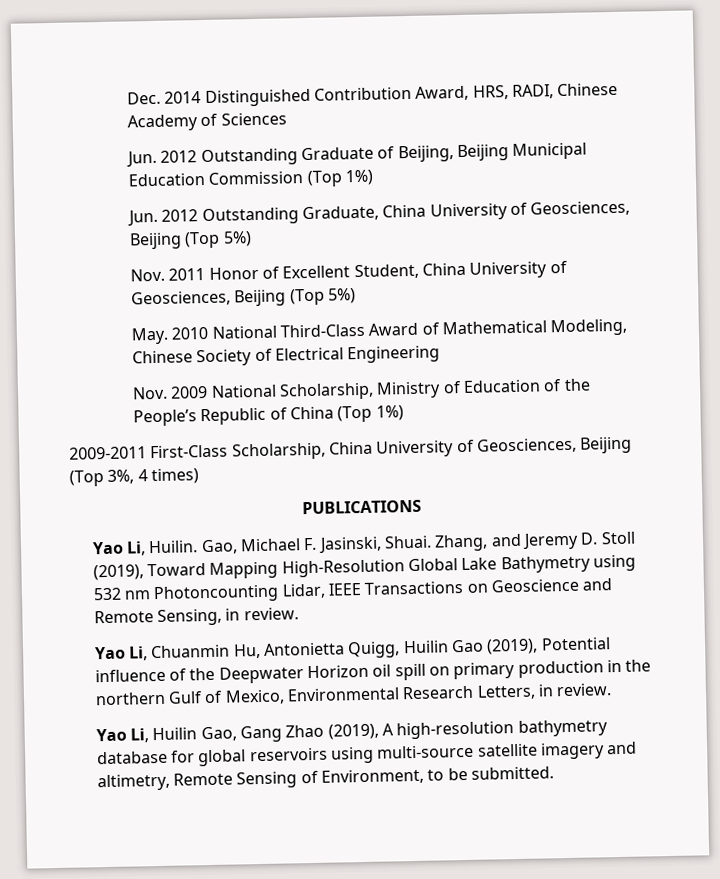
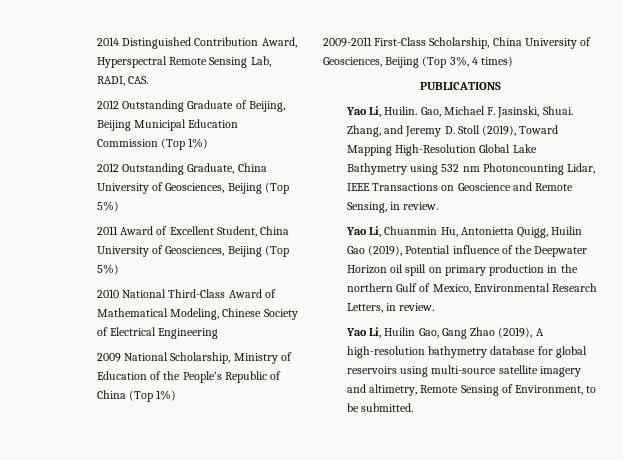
[127,91,162,105] Dec. -> (96, 41) none
[472,82,619,100] [127,112,287,132] [126,150,158,168] HRS, RADI, Chinese Academy of Sciences // Jun. -> [96,56,271,68] [96,76,149,86] Hyperspectral Remote Sensing Lab, RADI, CAS. //
[127,209,159,227] Jun. -> (209, 143) none
[130,266,259,282] Nov. 2011 Honor -> [96,226,154,235] 2011 Award
[131,327,170,345] May. -> (119, 269) none
[132,386,169,400] Nov. -> (219, 333) none

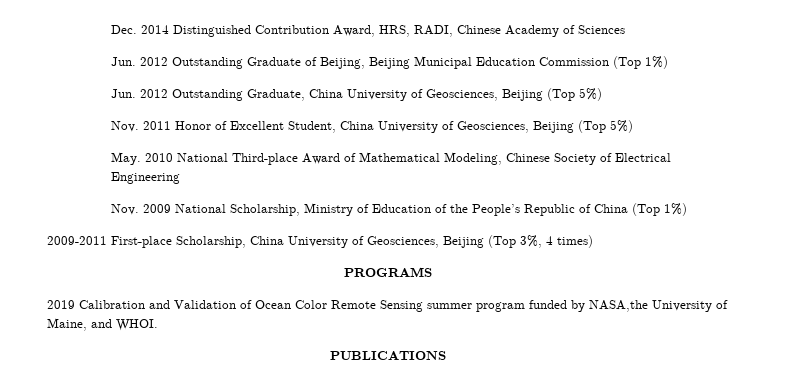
(96, 41) none -> [111,25,138,34] Dec.
[96,56,271,68] [96,76,149,86] Hyperspectral Remote Sensing Lab, RADI, CAS. // -> [379,25,626,37] [111,57,137,66] HRS, RADI, Chinese Academy of Sciences // Jun.
(209, 143) none -> [111,89,137,98] Jun.
[96,226,154,235] 2011 Award -> [111,121,212,132] Nov. 2011 Honor
(119, 269) none -> [111,152,142,165] May.
[168,289,226,298] Third-Class -> [232,153,299,165] Third-place
(219, 333) none -> [111,204,140,215] Nov.
[374,37,427,46] First-Class -> [111,236,172,248] First-place
[420,82,501,90] [345,106,573,118] [346,125,559,137] [346,144,537,156] [346,163,596,175] [346,182,574,191] [346,202,439,213] [345,226,583,238] [346,245,588,257] [346,264,578,276] [346,283,598,294] [346,303,435,313] [345,327,544,339] [346,346,587,358] [346,365,581,377] [346,384,597,396] [346,403,414,412] PUBLICATIONS // Yao Li, Huilin. Gao, Michael F. Jasinski, Shuai. Zhang, and Jeremy D. Stoll (2019), Toward Mapping High-Resolution Global Lake Bathymetry using 532 nm Photoncounting Lidar, IEEE Transactions on Geoscience and Remote Sensing, in review. // Yao Li, Chuanmin Hu, Antonietta Quigg, Huilin Gao (2019), Potential influence of the Deepwater Horizon oil spill on primary production in the northern Gulf of Mexico, Environmental Research Letters, in review. // Yao Li, Huilin Gao, Gang Zhao (2019), A high-resolution bathymetry database for global reservoirs using multi-source satellite imagery and altimetry, Remote Sensing of Environment, to be submitted. -> [344,267,432,277] [47,300,728,312] [47,318,158,331] [330,351,446,360] PROGRAMS // 2019 Calibration and Validation of Ocean Color Remote Sensing summer program funded by NASA,the University of Maine, and WHOI. // PUBLICATIONS

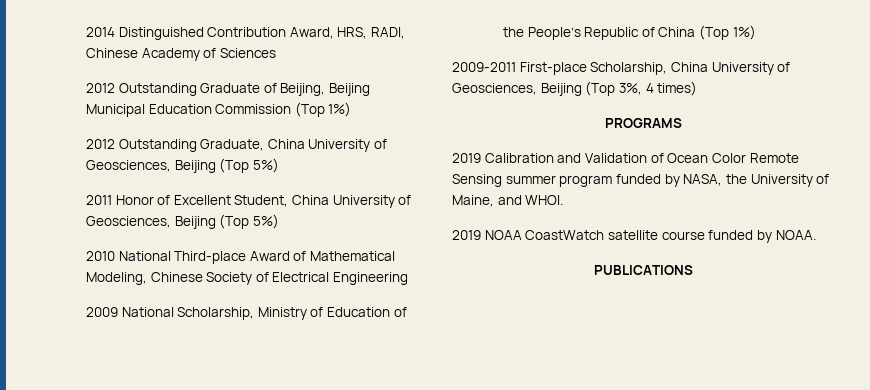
[111,25,138,34] Dec. -> (85, 32) none
[111,57,137,66] Jun. -> (276, 53) none
[111,89,137,98] Jun. -> (352, 109) none
[111,121,140,132] Nov. -> (279, 165) none
[111,152,142,165] May. -> (279, 221) none
[111,204,140,215] Nov. -> (409, 278) none
[589,300,648,312] NASA,the -> [683,174,747,186] NASA, the
(158, 325) none -> [452,230,816,243] // 2019 NOAA CoastWatch satellite course funded by NOAA.

